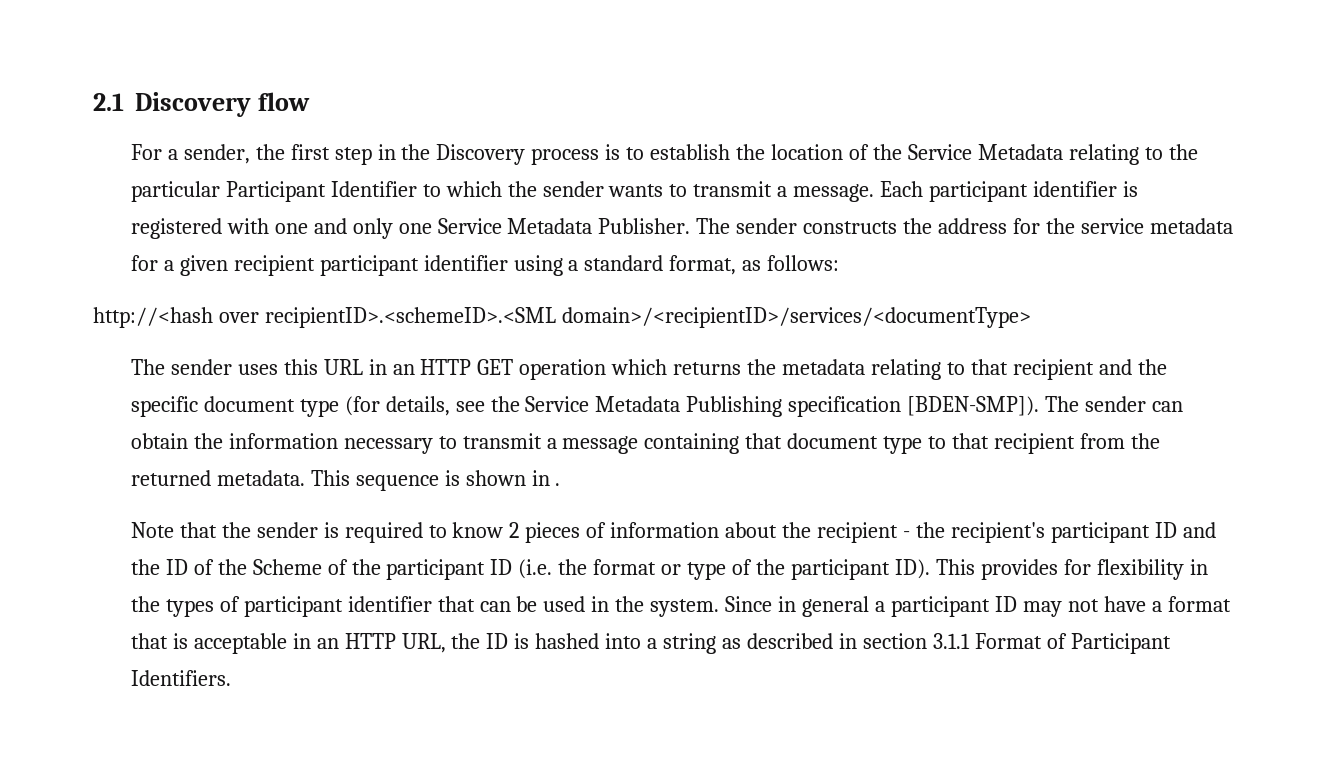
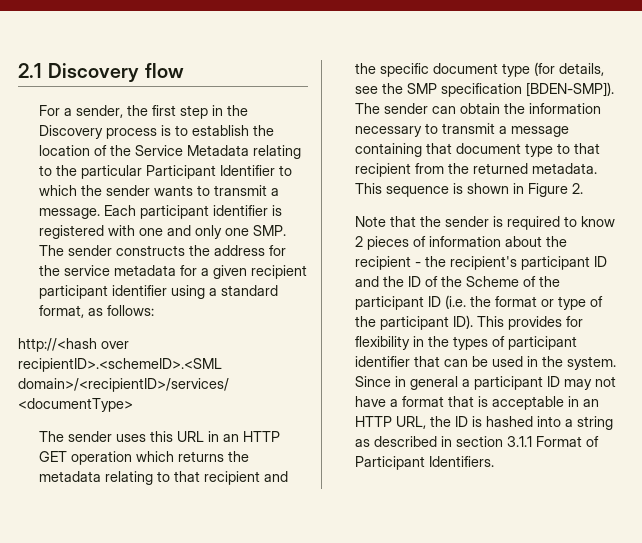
[437,218,691,234] Service Metadata Publisher. -> [253,225,287,236] SMP.
[525,396,783,417] Service Metadata Publishing -> [407,83,438,94] SMP
[555,483,561,486] . -> [528,183,584,197] Figure 2.

